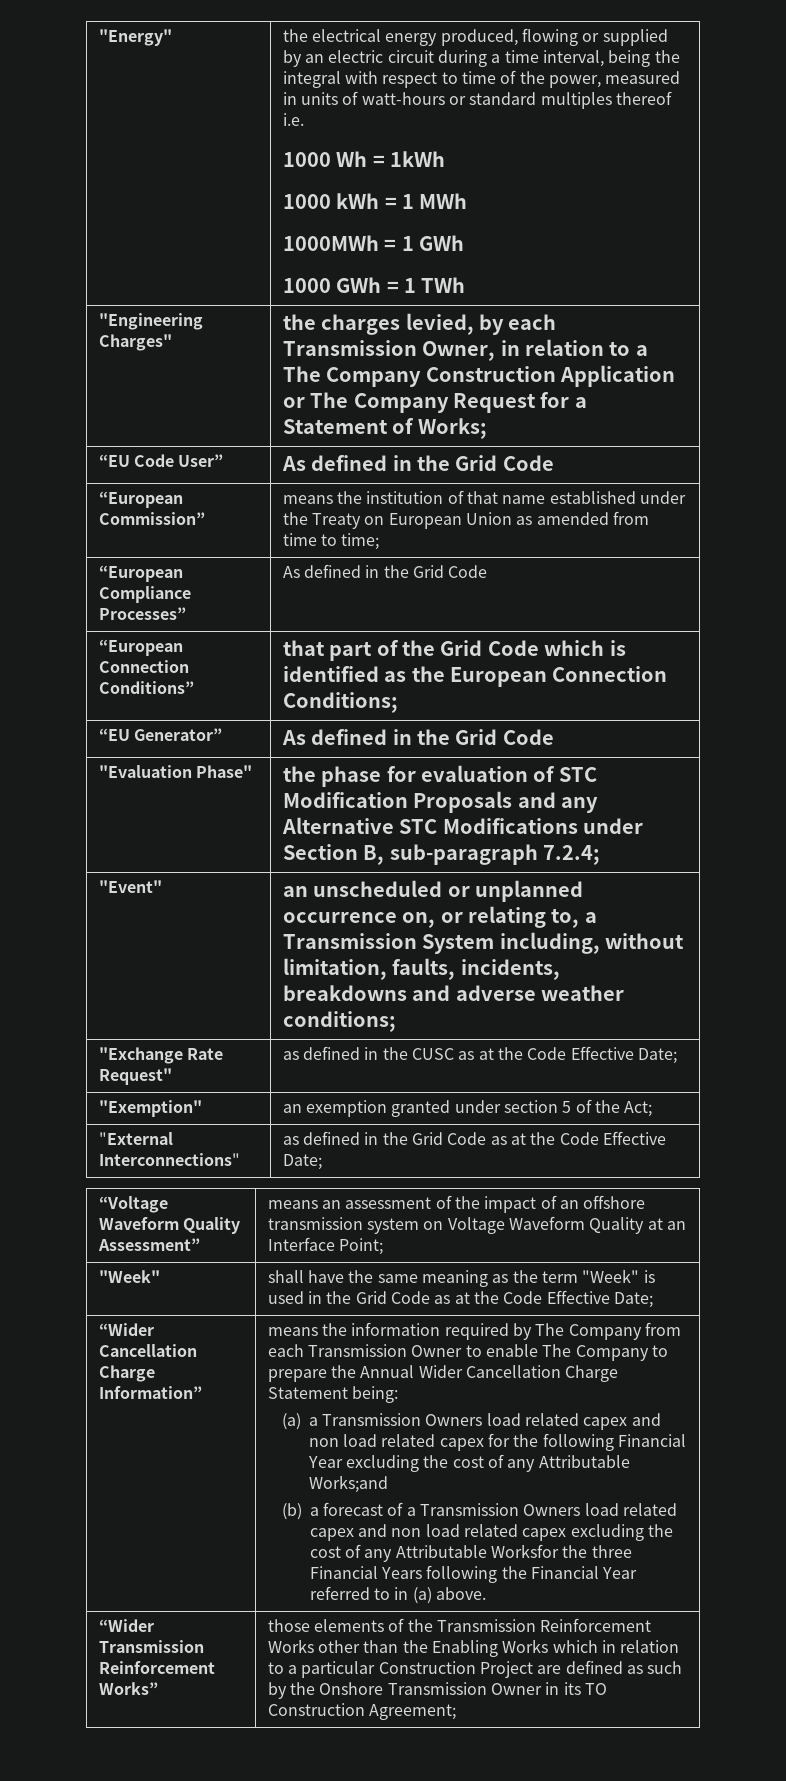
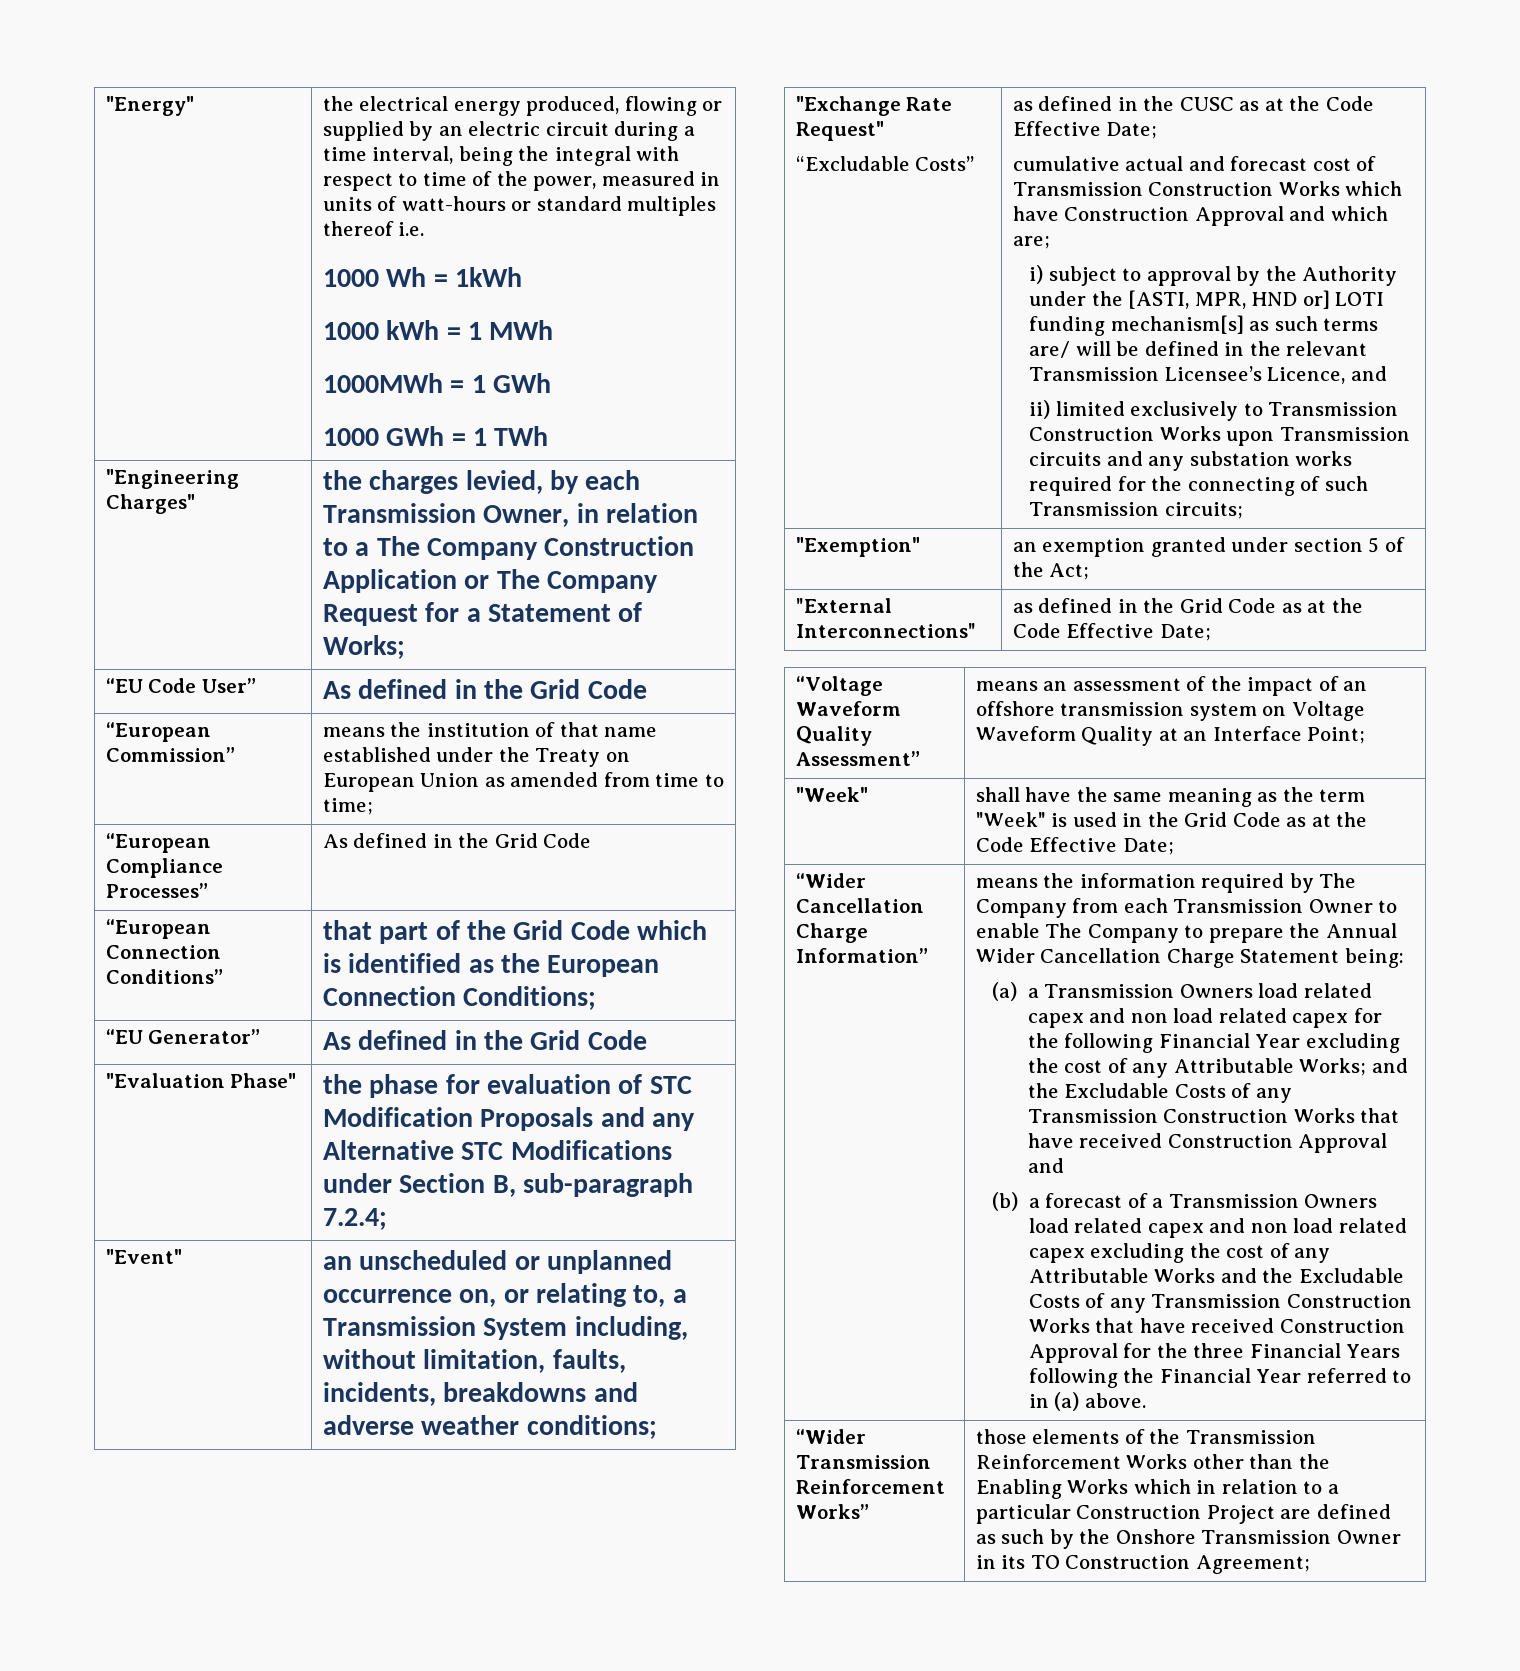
(172, 1076) none -> [795,156,975,171] // “Excludable Costs”
(677, 1056) none -> [1012,156,1377,171] [1012,181,1403,196] [1012,206,1388,226] [1012,236,1050,249] [1029,265,1398,286] [1029,290,1385,309] [1029,315,1379,336] [1029,341,1368,358] [1029,366,1387,384] [1029,400,1399,421] [1029,426,1410,446] [1029,451,1353,471] [1029,476,1368,496] [1029,502,1243,519] // cumulative actual and forecast cost of Transmission Construction Works which have Construction Approval and which are; // i) subject to approval by the Authority under the [ASTI, MPR, HND or] LOTI funding mechanism[s] as such terms are/ will be defined in the relevant Transmission Licensee’s Licence, and // ii) limited exclusively to Transmission Construction Works upon Transmission circuits and any substation works required for the connecting of such Transmission circuits;
[308,1475,388,1493] Works;and -> [1299,1058,1408,1076] [1027,1083,1292,1103] [1027,1108,1400,1123] [1027,1133,1388,1153] [1027,1158,1064,1173] Works; and the Excludable Costs of any Transmission Construction Works that have received Construction Approval and
[491,1544,560,1558] Worksfor -> [1154,1268,1404,1283] [1028,1293,1412,1313] [1028,1318,1405,1333] [1028,1343,1152,1363] Works and the Excludable Costs of any Transmission Construction Works that have received Construction Approval for

